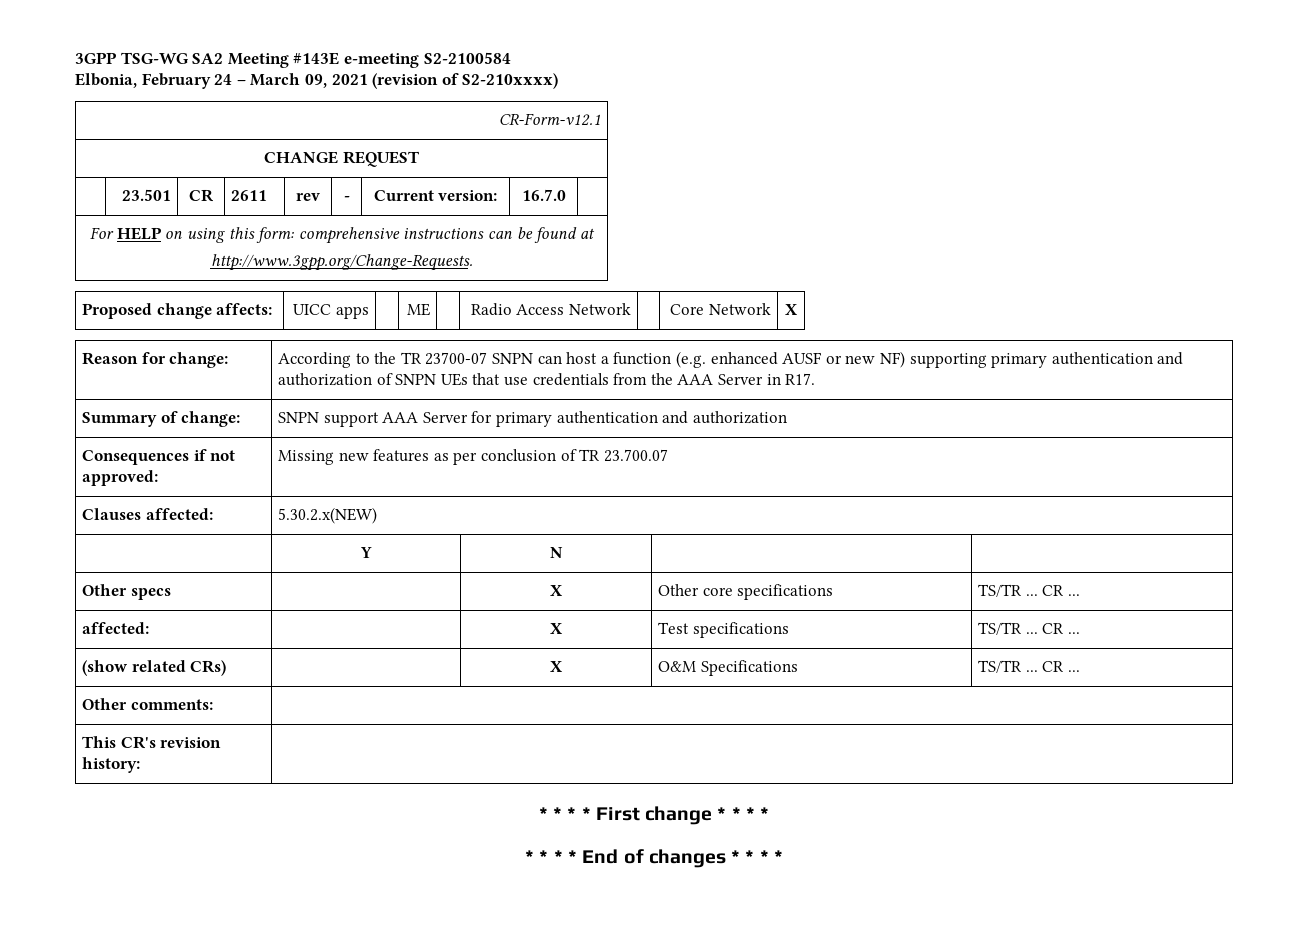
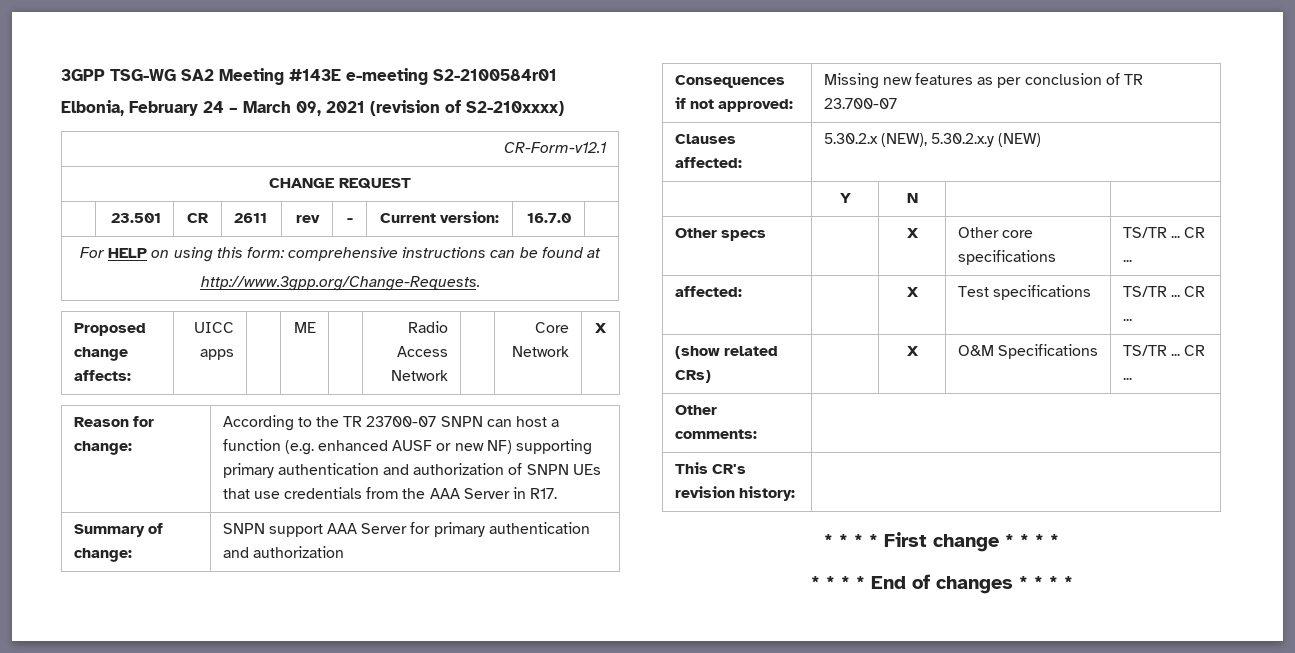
[423,52,511,64] S2-2100584 -> [433,69,557,81] S2-2100584r01
[603,449,668,462] 23.700.07 -> [823,98,897,109] 23.700-07
[278,507,378,524] 5.30.2.x(NEW) -> [823,133,1042,147] 5.30.2.x (NEW), 5.30.2.x.y (NEW)

